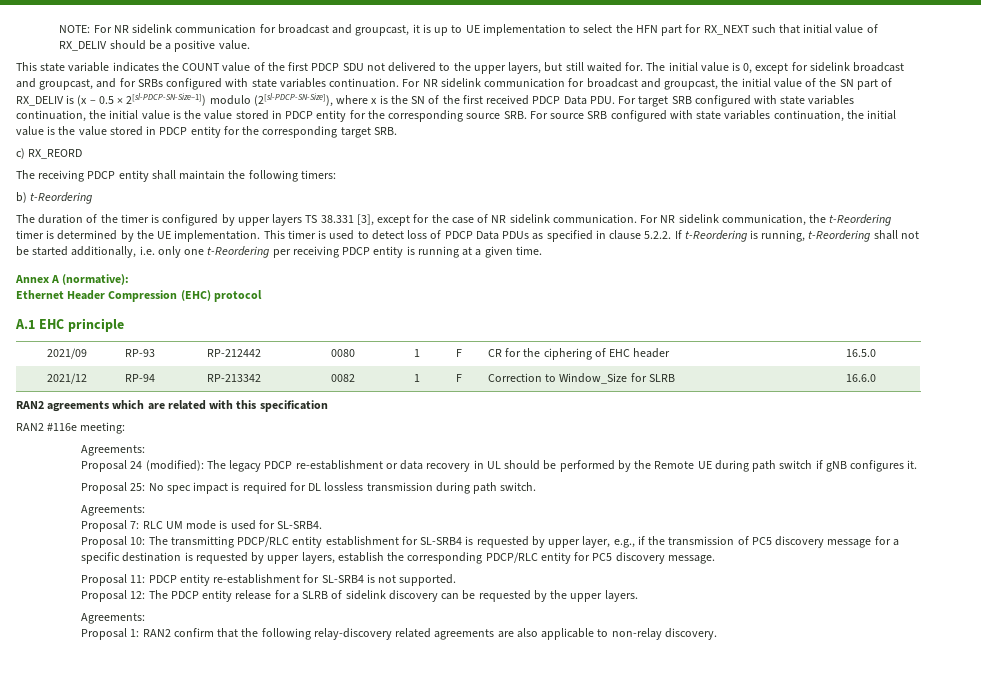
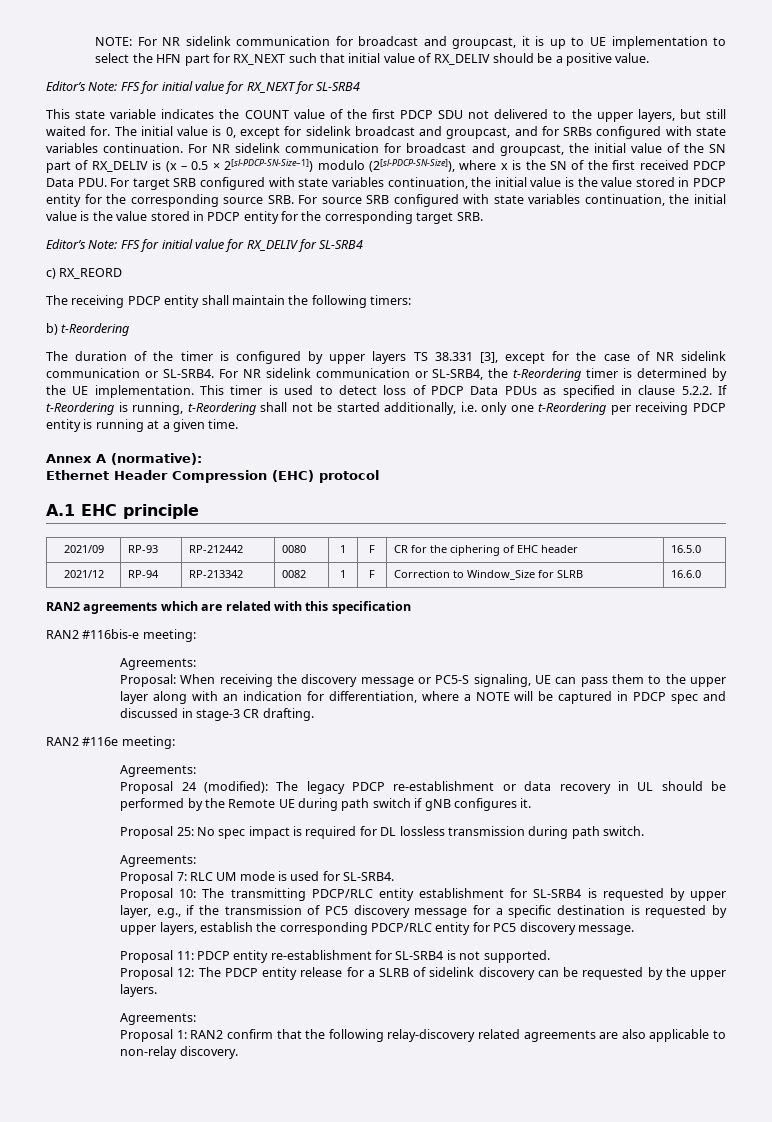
(250, 45) none -> [46,81,361,94] // Editor’s Note: FFS for initial value for RX_NEXT for SL-SRB4
(397, 131) none -> [46,239,364,252] // Editor’s Note: FFS for initial value for RX_DELIV for SL-SRB4
[552,214,806,226] communication. For NR sidelink communication, -> [46,368,484,380] communication or SL-SRB4. For NR sidelink communication or SL-SRB4,
(328, 406) none -> [46,629,196,642] [120,658,197,670] [120,674,727,687] [120,691,726,704] [120,708,314,721] // RAN2 #116bis-e meeting: // Agreements: // Proposal: When receiving the discovery message or PC5-S signaling, UE can pass them to the upper layer along with an indication for differentiation, where a NOTE will be captured in PDCP spec and discussed in stage-3 CR drafting.

